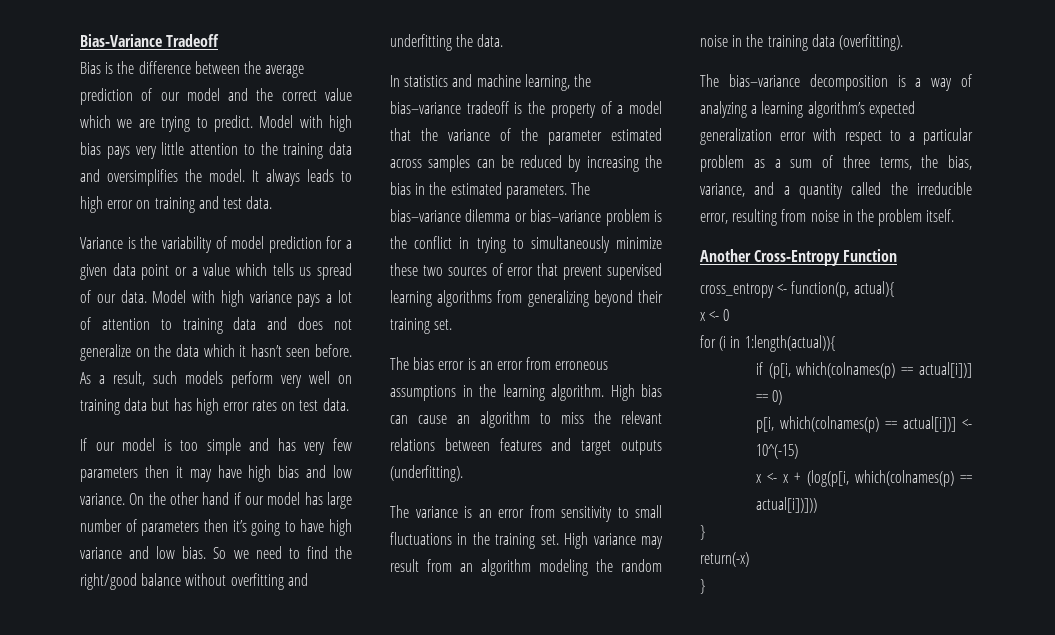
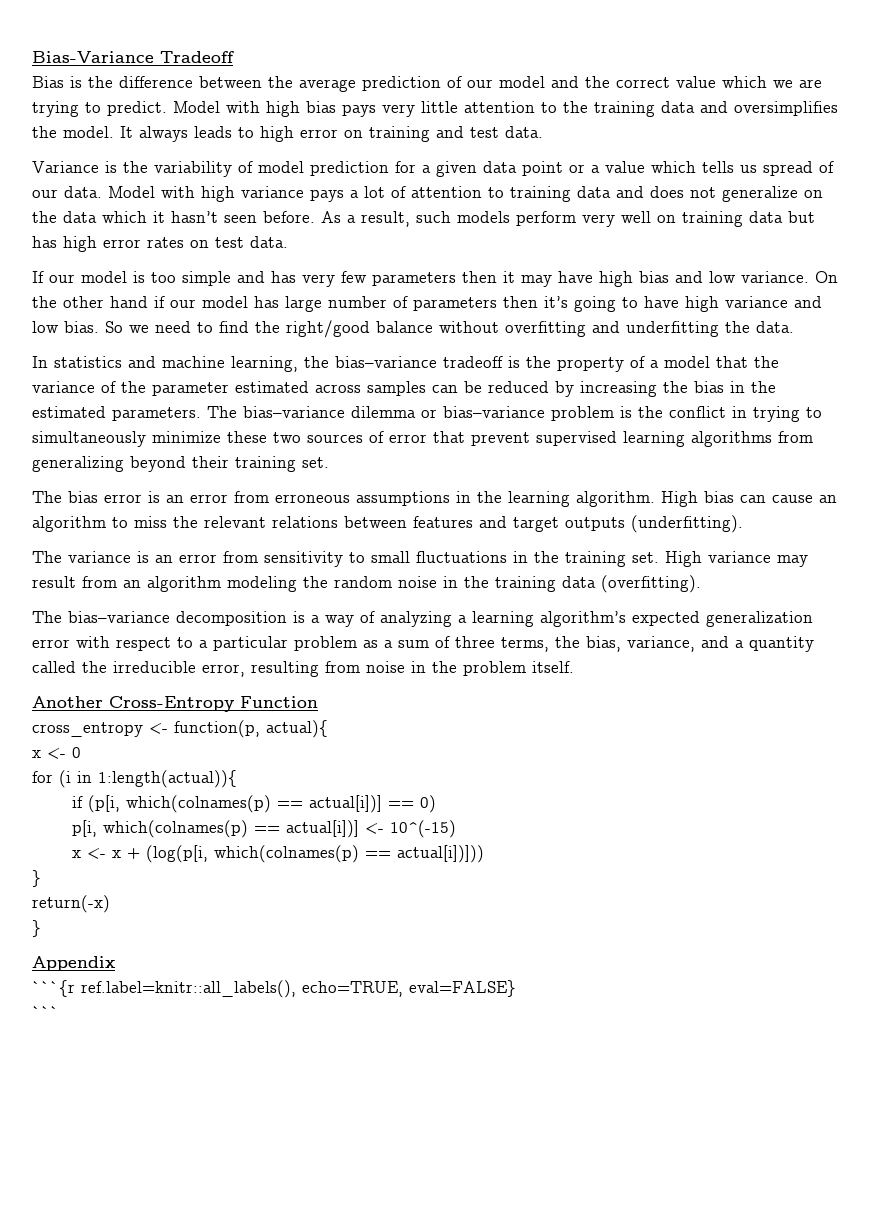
(706, 586) none -> [32,956,116,971] [32,980,516,998] [32,1006,59,1018] // Appendix // ```{r ref.label=knitr::all_labels(), echo=TRUE, eval=FALSE} // ```

